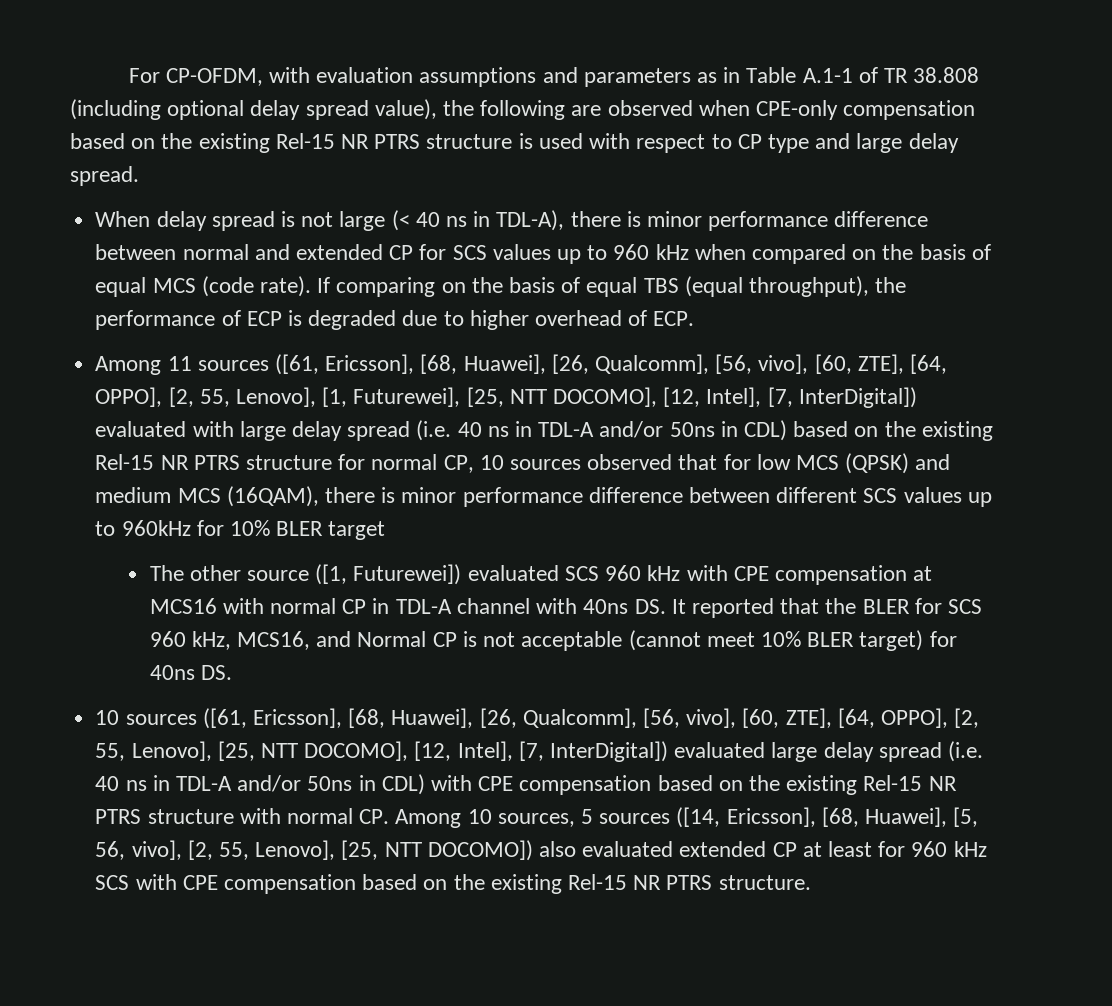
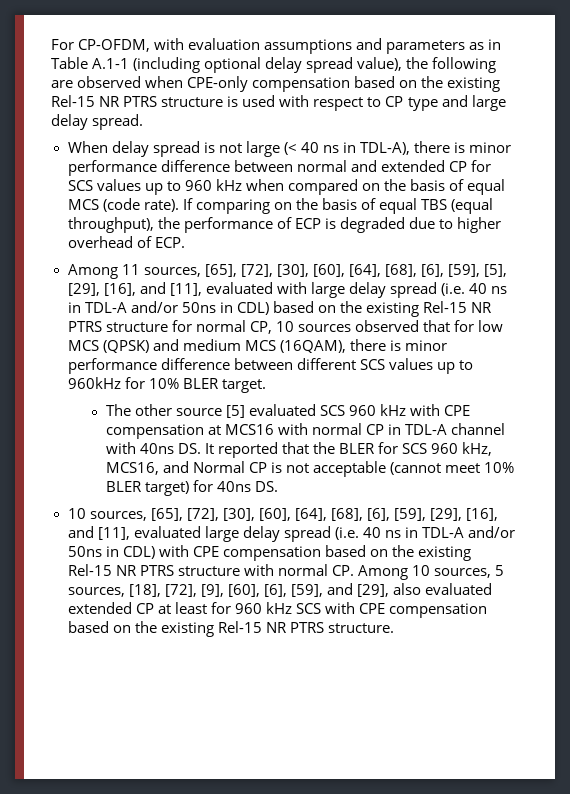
[858,67,980,83] of TR 38.808 -> (130, 63) none
[197,354,948,375] [95,387,917,408] sources ([61, Ericsson], [68, Huawei], [26, Qualcomm], [56, vivo], [60, ZTE], [64, OPPO], [2, 55, Lenovo], [1, Futurewei], [25, NTT DOCOMO], [12, Intel], [7, InterDigital]) -> [143,264,508,277] [67,282,202,296] sources, [65], [72], [30], [60], [64], [68], [6], [59], [5], [29], [16], and [11],
[328,521,386,540] target -> [221,379,266,393] target.
[315,564,462,585] ([1, Futurewei]) -> [225,405,245,418] [5]
[125,708,980,729] [95,741,668,762] sources ([61, Ericsson], [68, Huawei], [26, Qualcomm], [56, vivo], [60, ZTE], [64, OPPO], [2, 55, Lenovo], [25, NTT DOCOMO], [12, Intel], [7, InterDigital]) -> [89,508,499,521] [67,526,130,540] sources, [65], [72], [30], [60], [64], [68], [6], [59], [29], [16], and [11],
[599,807,979,828] [95,840,533,861] sources ([14, Ericsson], [68, Huawei], [5, 56, vivo], [2, 55, Lenovo], [25, NTT DOCOMO]) -> [67,583,389,597] sources, [18], [72], [9], [60], [6], [59], and [29],

